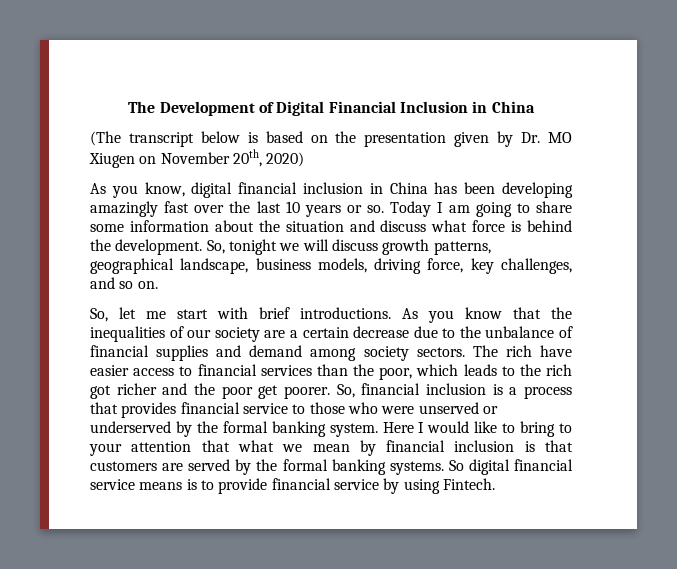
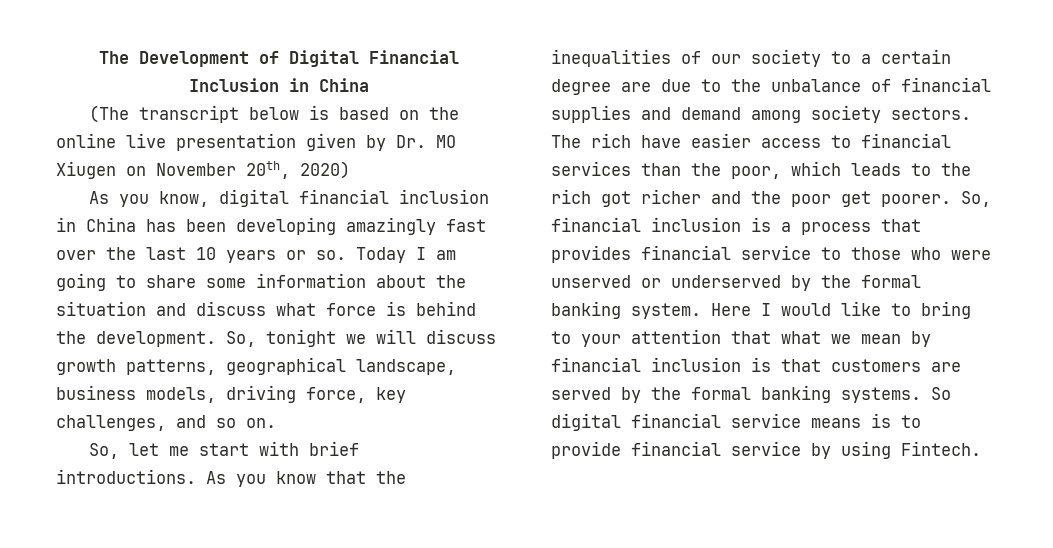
(357, 137) none -> [56,133,166,148] online live
[264,330,286,338] are -> [831,51,851,64] to
[353,326,410,338] decrease -> [551,79,651,95] degree are

